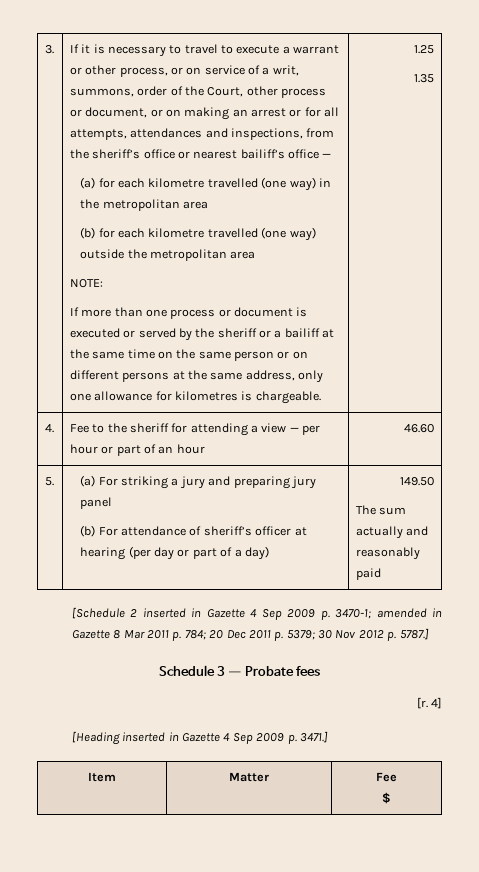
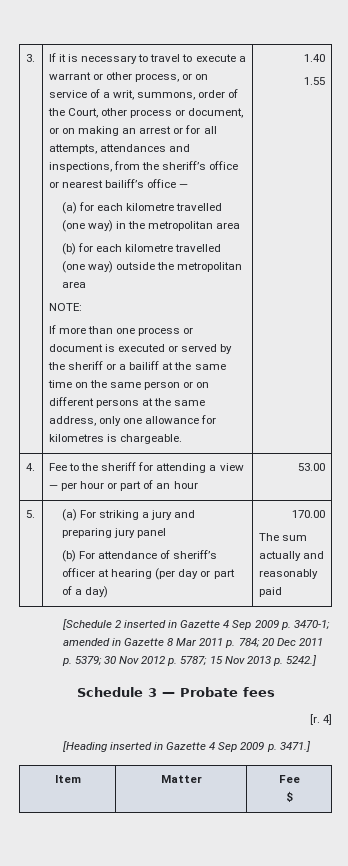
[414,45,435,54] [414,74,435,83] 1.25 // 1.35 -> [304,54,326,62] [304,77,326,85] 1.40 // 1.55
[404,424,435,433] 46.60 -> [298,463,326,471] 53.00
[400,477,435,486] 149.50 -> [292,510,326,518] 170.00
[399,628,429,640] 5787.] -> [180,655,317,666] 5787; 15 Nov 2013 p. 5242.]

